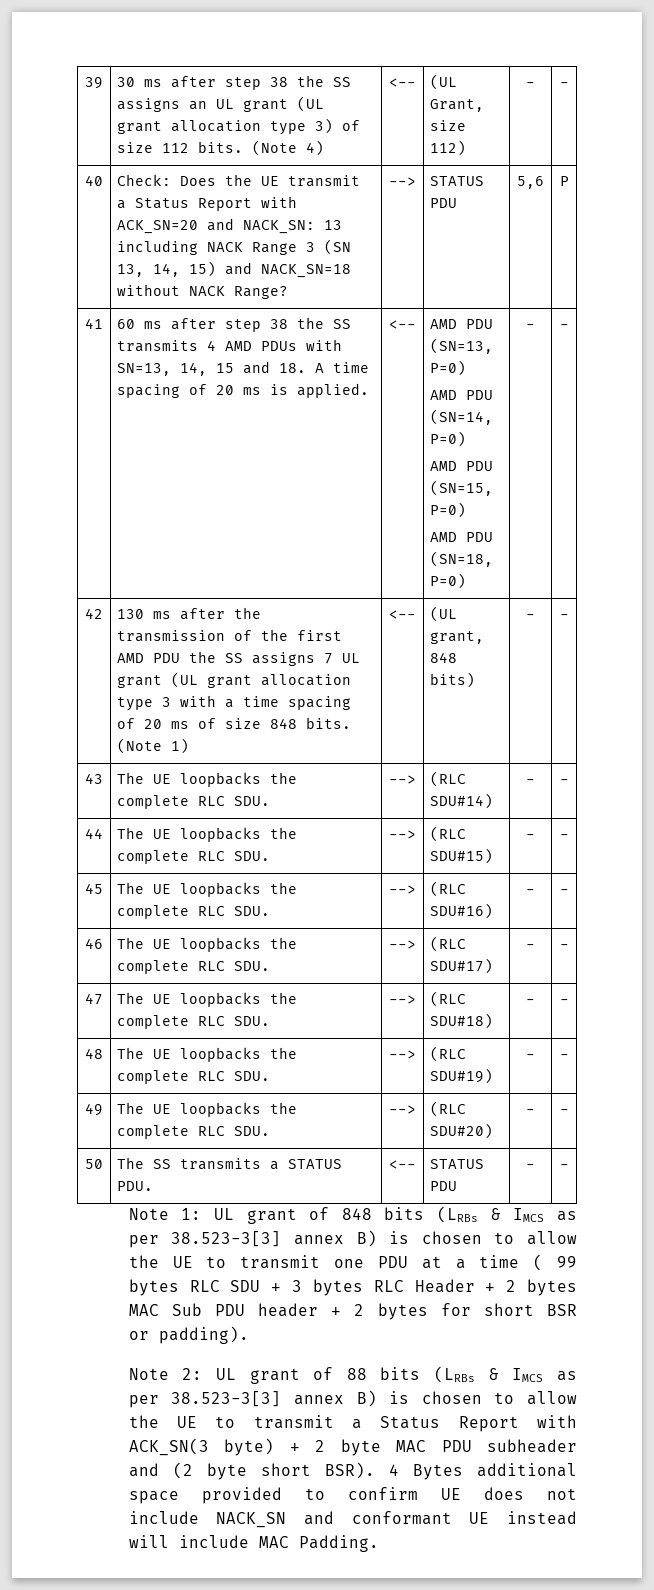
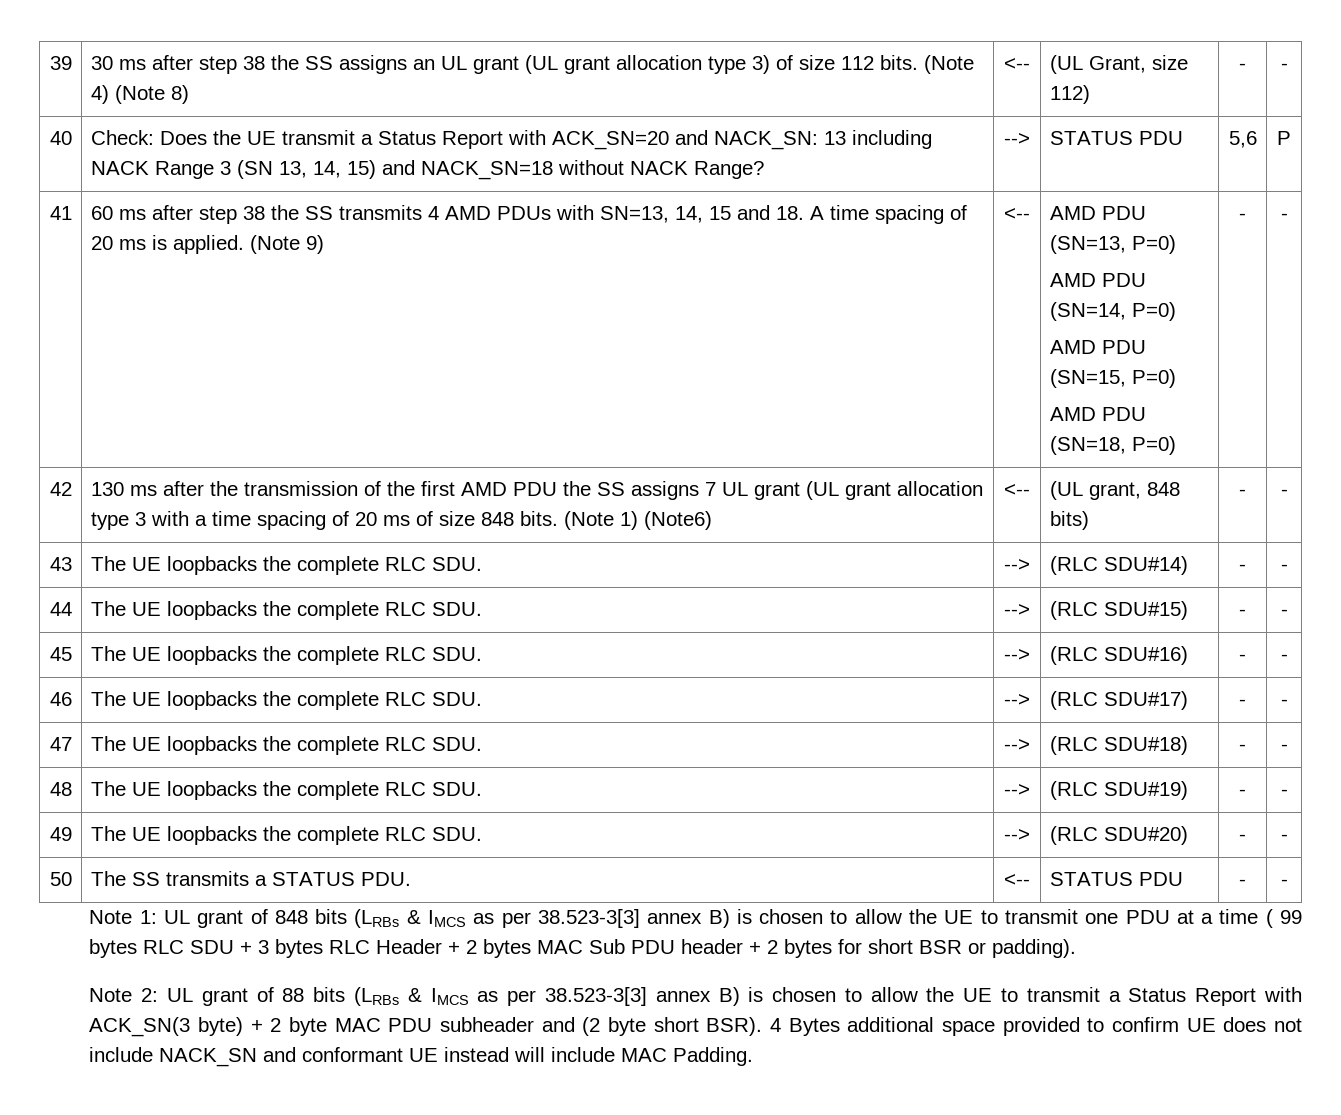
(325, 148) none -> [114,85,189,104] (Note 8)
(370, 390) none -> [249,235,324,254] (Note 9)
(190, 746) none -> [643,511,712,530] (Note6)

